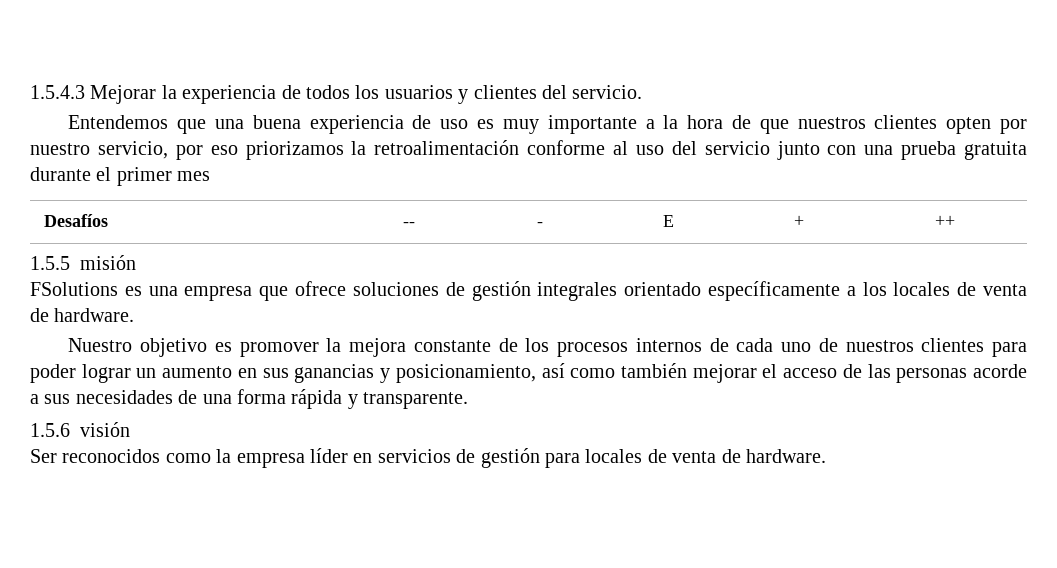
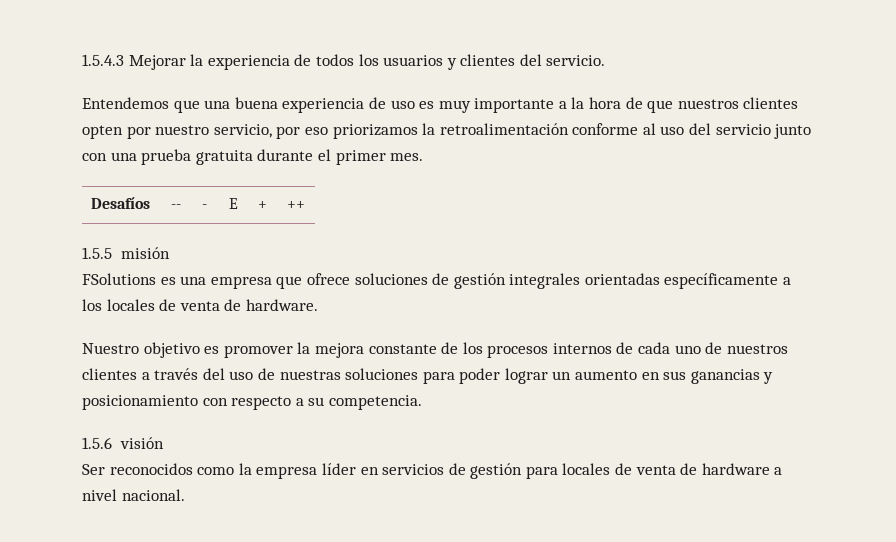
[177,171,211,181] mes -> [390,153,424,161] mes.
[624,282,702,296] orientado -> [584,273,660,285] orientadas
(985, 345) none -> [141,368,419,380] a través del uso de nuestras soluciones
[395,363,1027,383] [30,389,469,409] posicionamiento, así como también mejorar el acceso de las personas acorde a sus necesidades de una forma rápida y transparente. -> [82,395,422,410] posicionamiento con respecto a su competencia.
[745,449,826,463] hardware. -> [701,463,783,475] [82,489,185,501] hardware a nivel nacional.

